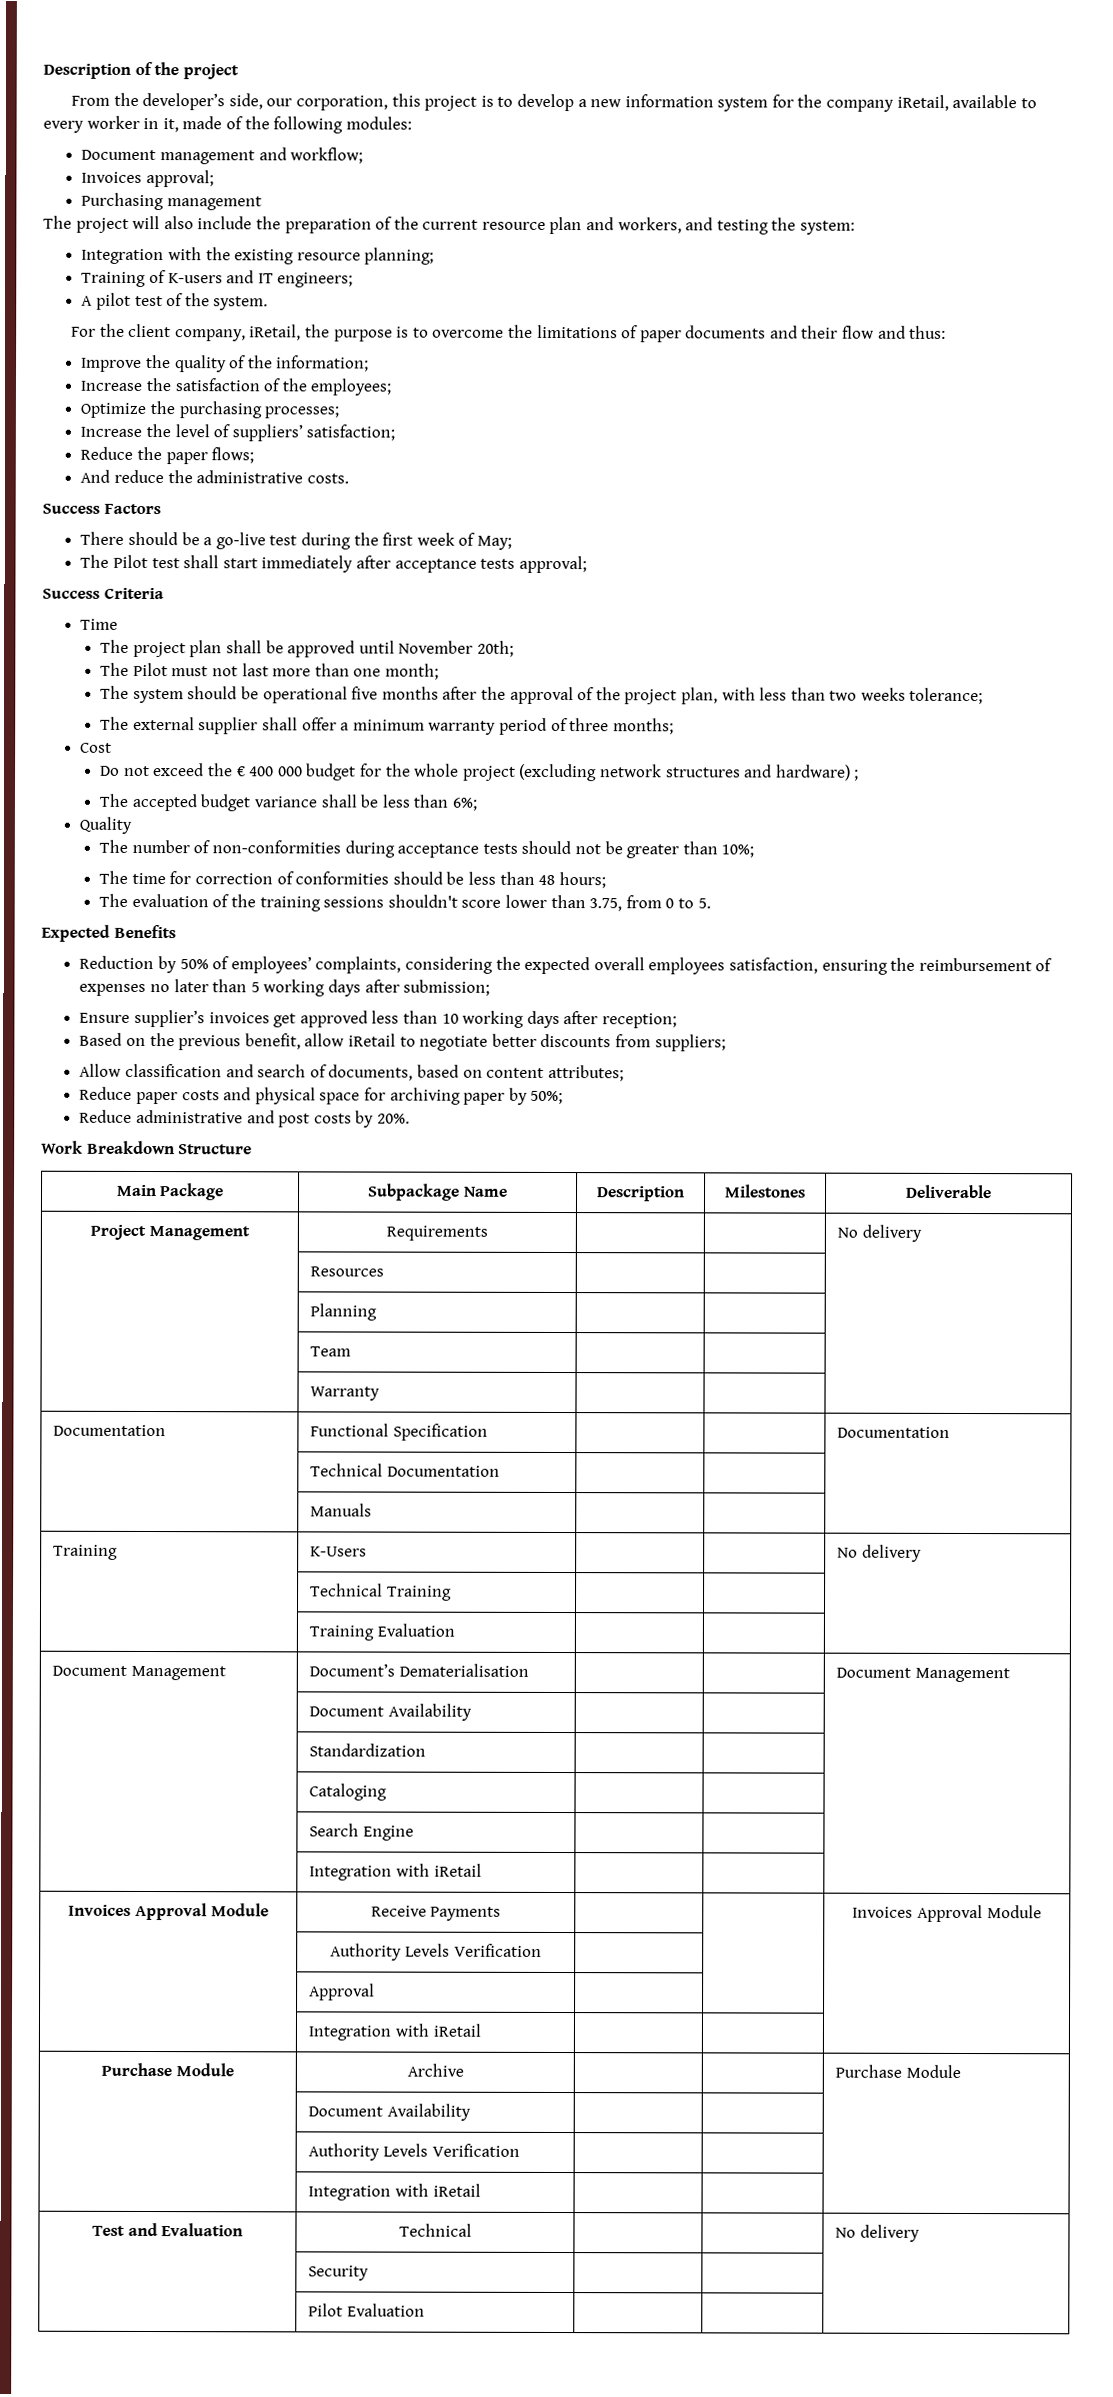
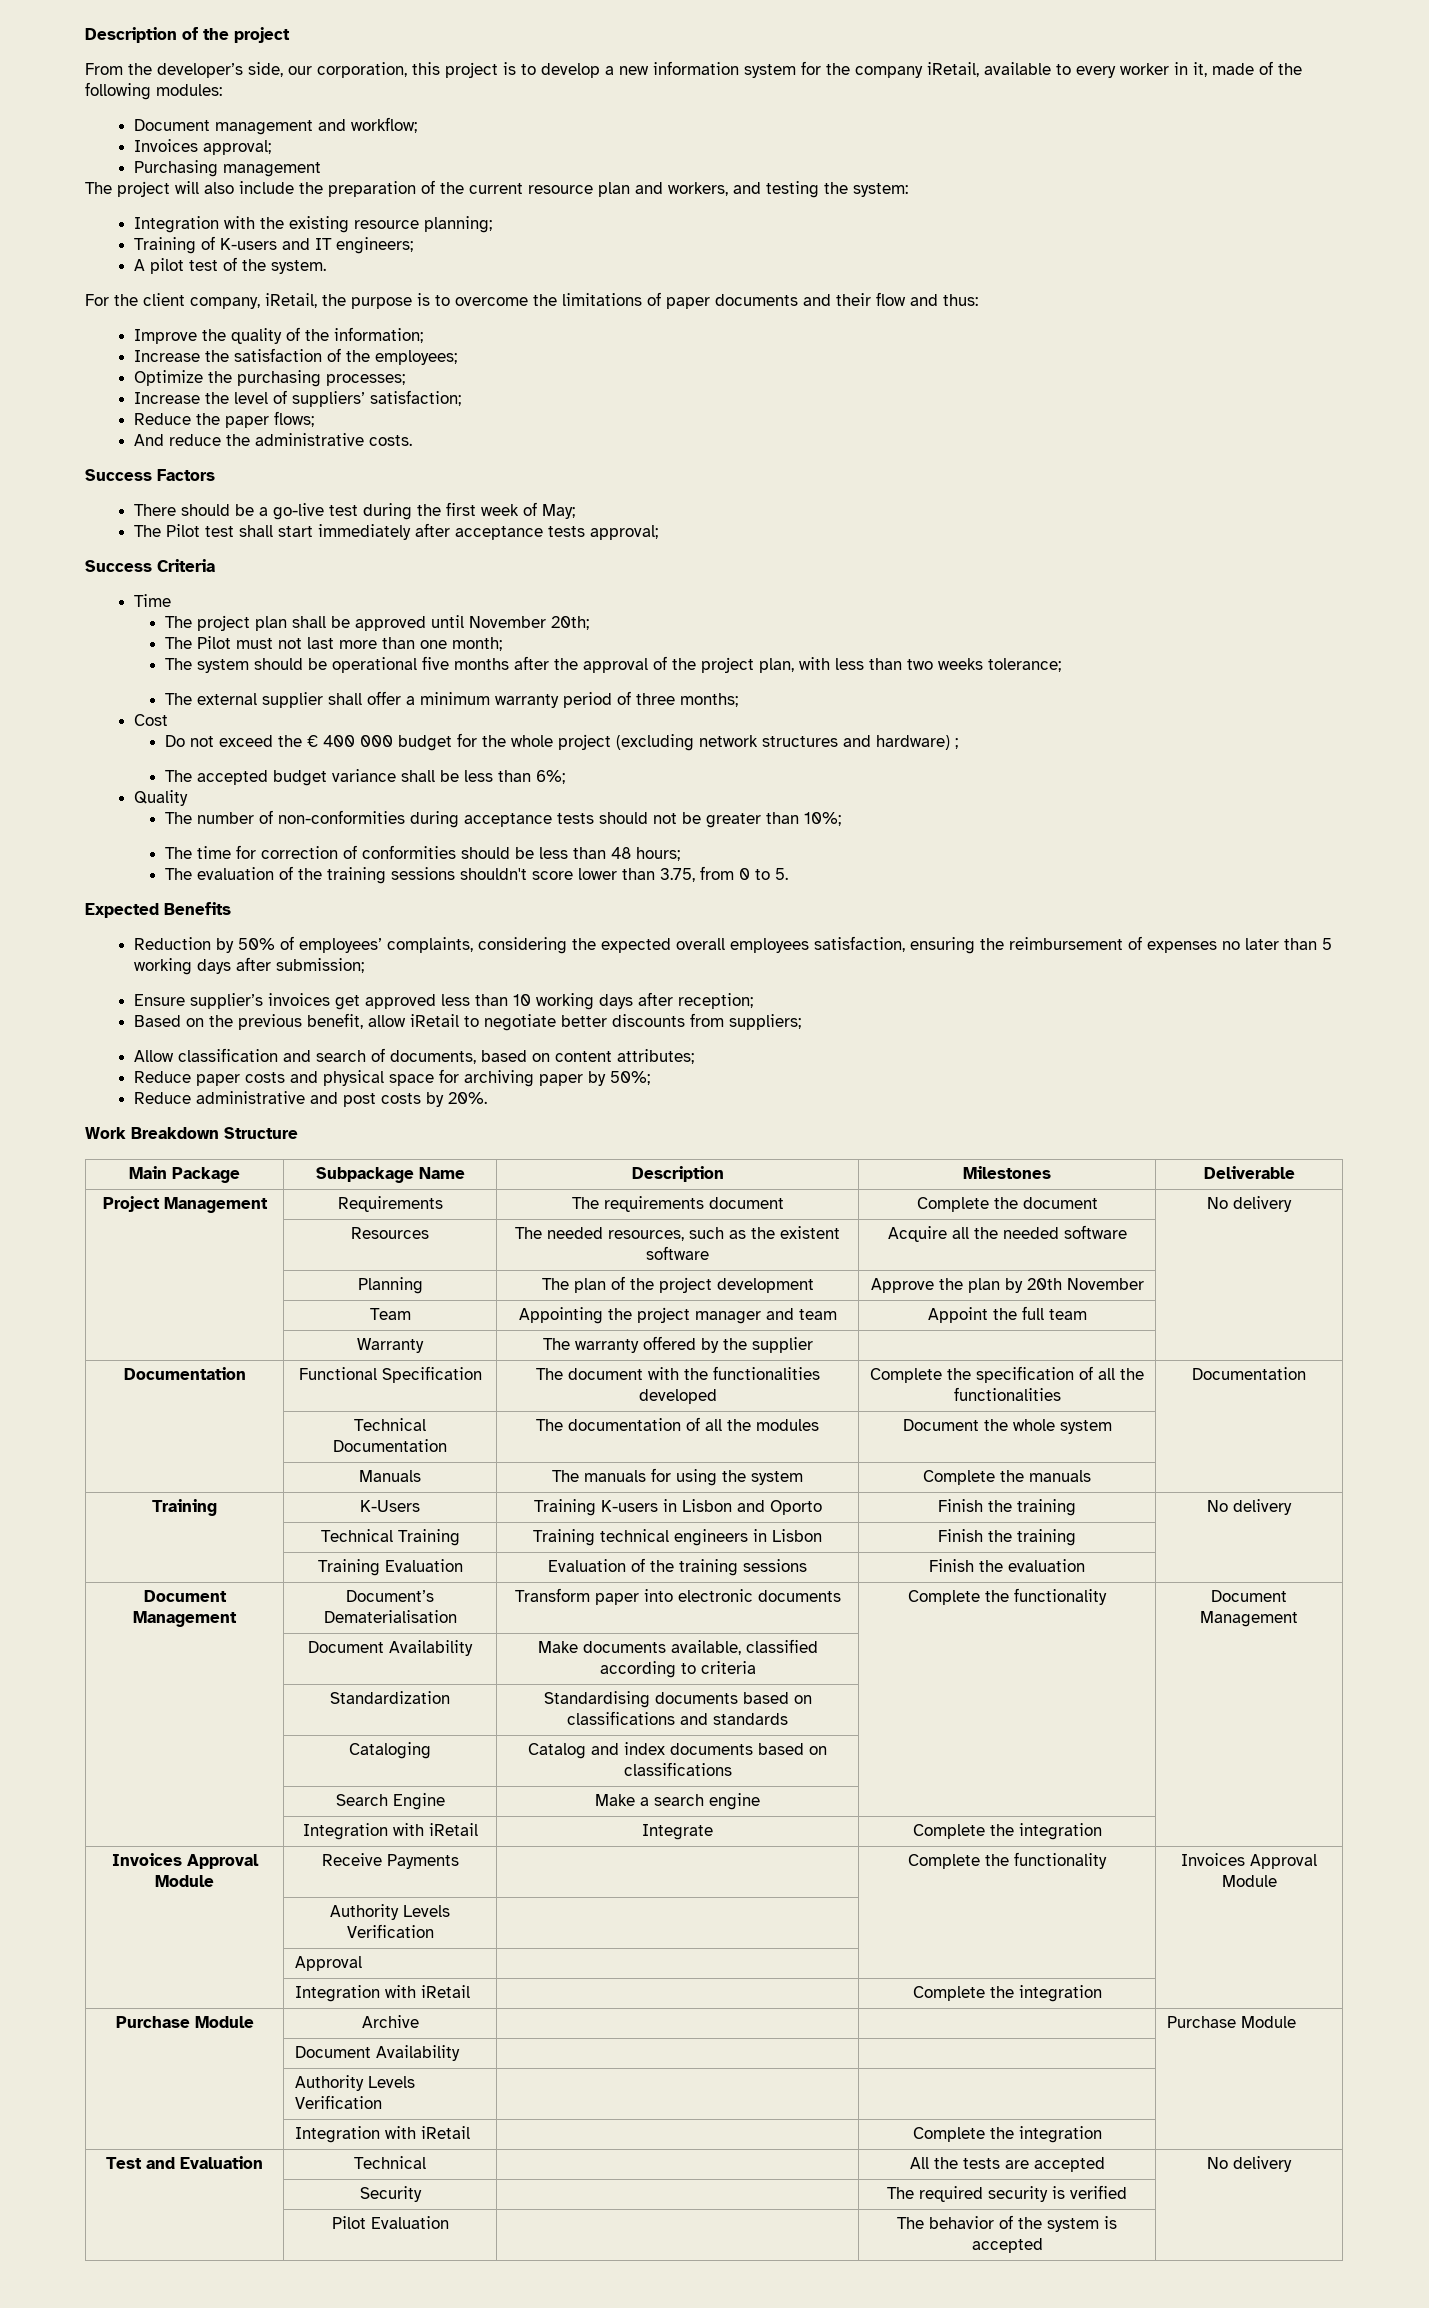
[837,1224,923,1242] [310,1266,385,1277] [310,1303,378,1321] [310,1346,352,1357] [310,1386,381,1401] [53,1424,167,1437] [310,1423,489,1441] [837,1426,951,1438] [310,1463,501,1477] [310,1503,373,1517] [53,1544,119,1560] [310,1546,368,1557] [837,1544,923,1562] [310,1583,453,1601] [309,1623,456,1641] [52,1665,227,1681] [309,1663,530,1677] [836,1667,1011,1683] [309,1703,473,1721] [309,1743,427,1757] [309,1783,388,1801] [309,1823,415,1841] [309,1863,482,1881] | | No delivery // | Resources | | | // | Planning | | | // | Team | | | // | Warranty | | | // Documentation | Functional Specification | | | Documentation // | Technical Documentation | | | // | Manuals | | | // Training | K-Users | | | No delivery // | Technical Training | | | // | Training Evaluation | | | // Document Management | Document’s Dematerialisation | | | Document Management // | Document Availability | | | // | Standardization | | | // | Cataloging | | | // | Search Engine | | | // | Integration with iRetail | | -> [571,1196,784,1212] [916,1197,1098,1212] [1207,1196,1292,1212] [351,1227,429,1239] [515,1226,840,1241] [645,1246,709,1260] [887,1225,1127,1242] [357,1277,423,1294] [541,1276,814,1293] [870,1278,1144,1293] [369,1308,411,1320] [518,1307,837,1324] [927,1306,1087,1323] [357,1338,424,1353] [542,1336,813,1353] [123,1367,246,1380] [298,1366,482,1383] [535,1366,820,1380] [638,1389,717,1404] [869,1366,1144,1383] [953,1387,1061,1401] [1192,1367,1306,1380] [354,1418,426,1431] [333,1439,447,1452] [536,1417,819,1431] [902,1419,1112,1434] [359,1470,421,1482] [552,1468,803,1486] [922,1470,1091,1485] [152,1499,217,1516] [360,1500,420,1512] [533,1499,822,1516] [937,1499,1076,1516] [1207,1499,1292,1515] [320,1529,460,1546] [533,1529,822,1546] [937,1529,1076,1546] [317,1559,463,1576] [548,1558,807,1576] [928,1559,1085,1572] [143,1590,227,1602] [133,1611,237,1627] [346,1590,434,1602] [323,1610,457,1623] [514,1588,841,1605] [907,1588,1107,1605] [1211,1590,1287,1602] [1200,1611,1298,1627] [308,1640,473,1656] [537,1639,818,1655] [599,1661,756,1678] [330,1691,450,1704] [543,1691,812,1708] [567,1711,788,1725] [349,1742,431,1759] [528,1742,827,1759] [623,1762,732,1776] [335,1793,445,1810] [595,1793,760,1810] [302,1823,478,1840] [641,1824,713,1840] [912,1823,1102,1840] The requirements document | Complete the document | No delivery // | Resources | The needed resources, such as the existent software | Acquire all the needed software | // | Planning | The plan of the project development | Approve the plan by 20th November | // | Team | Appointing the project manager and team | Appoint the full team | // | Warranty | The warranty offered by the supplier | | // Documentation | Functional Specification | The document with the functionalities developed | Complete the specification of all the functionalities | Documentation // | Technical Documentation | The documentation of all the modules | Document the whole system | // | Manuals | The manuals for using the system | Complete the manuals | // Training | K-Users | Training K-users in Lisbon and Oporto | Finish the training | No delivery // | Technical Training | Training technical engineers in Lisbon | Finish the training | // | Training Evaluation | Evaluation of the training sessions | Finish the evaluation | // Document Management | Document’s Dematerialisation | Transform paper into electronic documents | Complete the functionality | Document Management // | Document Availability | Make documents available, classified according to criteria | | // | Standardization | Standardising documents based on classifications and standards | | // | Cataloging | Catalog and index documents based on classifications | | // | Search Engine | Make a search engine | | // | Integration with iRetail | Integrate | Complete the integration
(502, 1913) none -> [907,1852,1107,1869] Complete the functionality
(481, 2030) none -> [912,1985,1102,2002] Complete the integration
(481, 2190) none -> [912,2126,1102,2143] Complete the integration
[835,2224,921,2242] [308,2265,370,2281] [308,2303,426,2317] | No delivery // | Security | | | // | Pilot Evaluation | | -> [909,2157,1105,2172] [1207,2156,1292,2172] [359,2186,422,2202] [886,2185,1127,2202] [331,2216,449,2229] [896,2215,1117,2232] [971,2238,1043,2253] All the tests are accepted | No delivery // | Security | | The required security is verified | // | Pilot Evaluation | | The behavior of the system is accepted

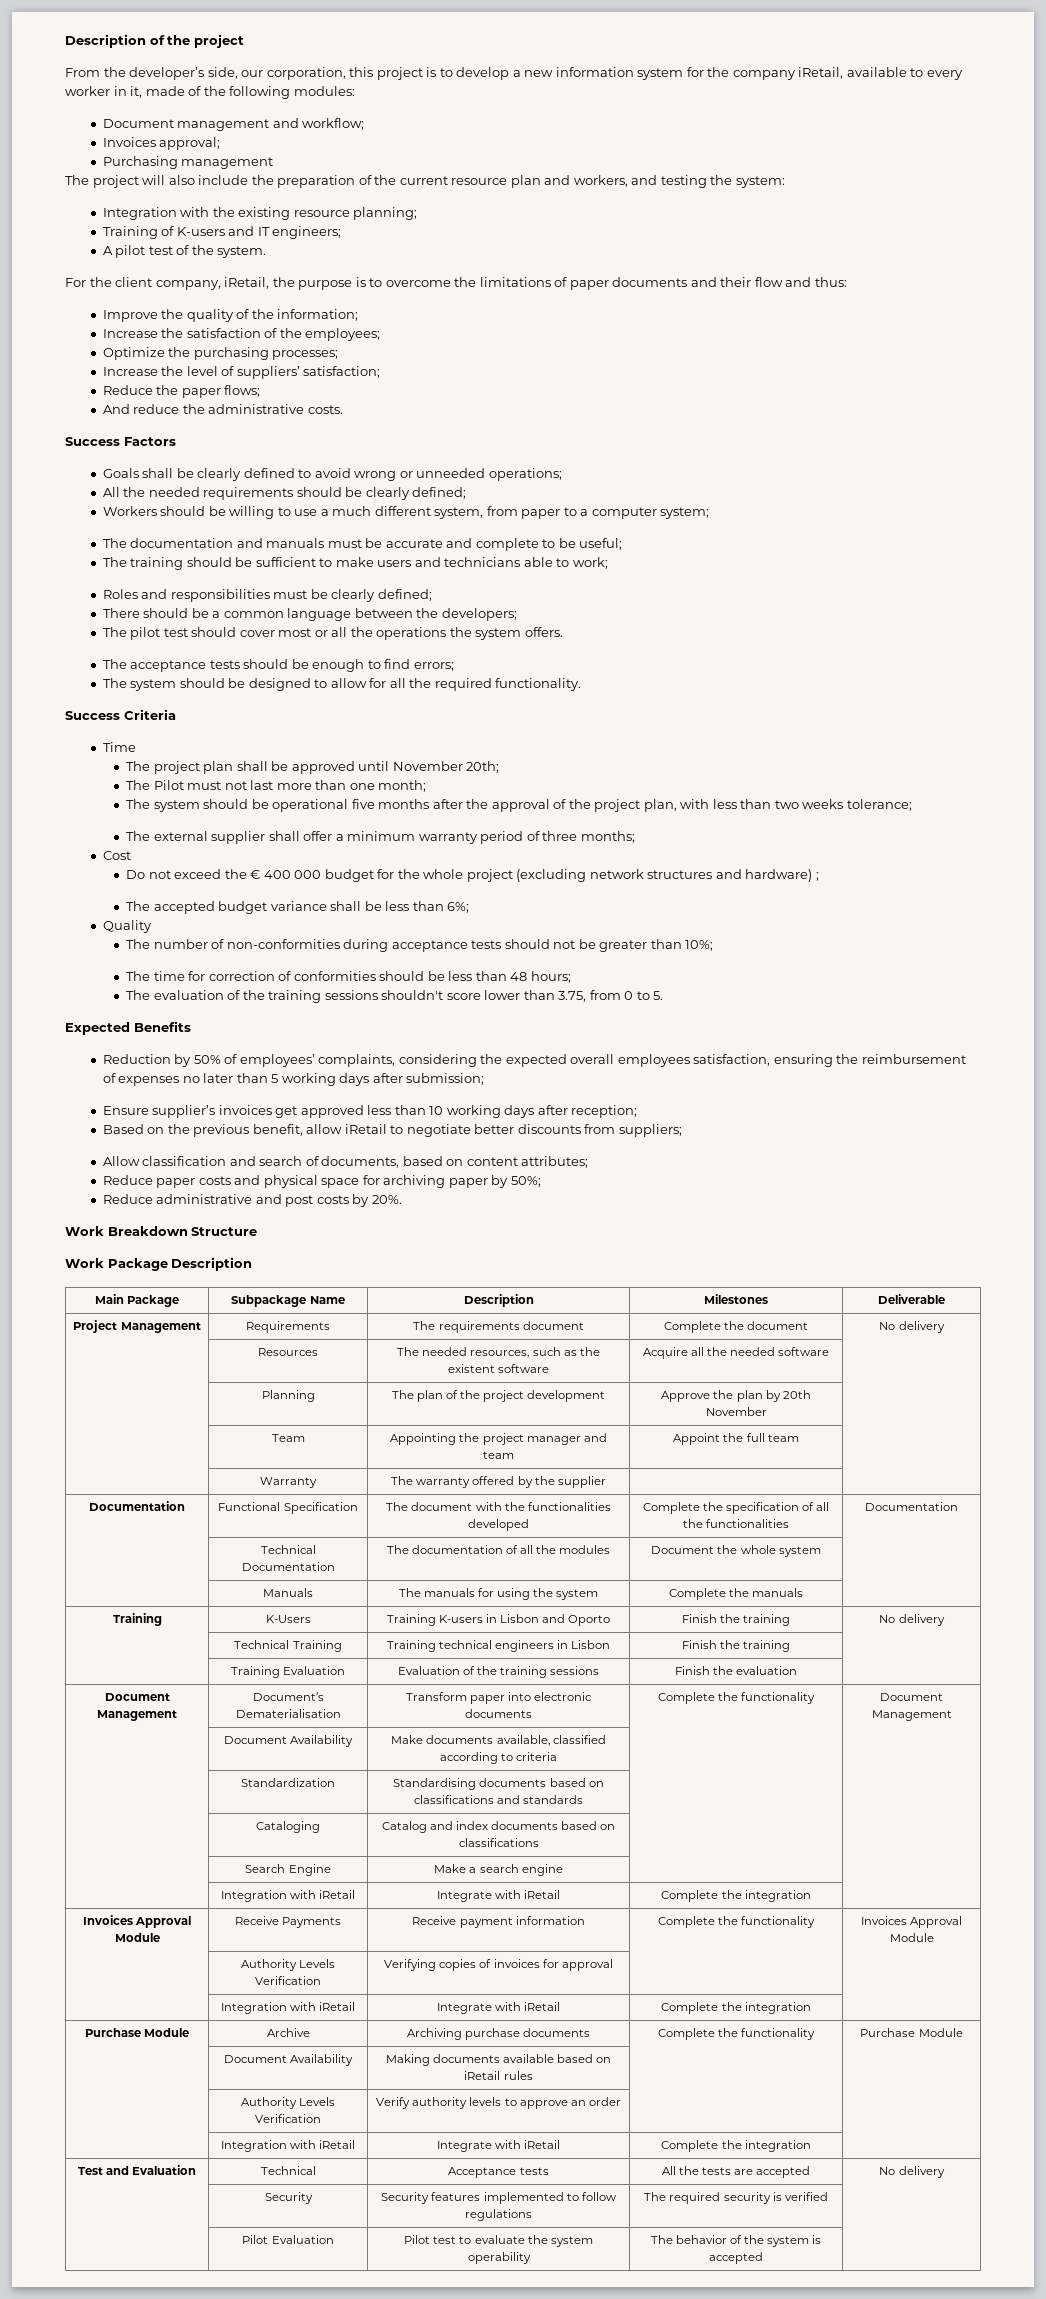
[134,502,576,520] [134,523,659,540] There should be a go-live test during the first week of May; // The Pilot test shall start immediately after acceptance tests approval; -> [102,468,562,481] [102,487,467,500] [102,506,710,519] [102,538,623,551] [102,557,608,570] [102,589,432,602] [102,608,517,621] [102,627,563,640] [102,659,454,672] [102,678,582,691] Goals shall be clearly defined to avoid wrong or unneeded operations; // All the needed requirements should be clearly defined; // Workers should be willing to use a much different system, from paper to a computer system; // The documentation and manuals must be accurate and complete to be useful; // The training should be sufficient to make users and technicians able to work; // Roles and responsibilities must be clearly defined; // There should be a common language between the developers; // The pilot test should cover most or all the operations the system offers. // The acceptance tests should be enough to find errors; // The system should be designed to allow for all the required functionality.
(298, 1133) none -> [65,1257,253,1271] // Work Package Description
(713, 1832) none -> [495,1890,561,1899] with iRetail
(459, 1861) none -> [412,1916,585,1928] Receive payment information
[294,1956,362,1971] [294,1985,470,2002] | | // | Approval | | | // | Integration with iRetail | -> [384,1959,613,1971] [220,2002,356,2014] [436,2002,561,2014] Verifying copies of invoices for approval | | // | Integration with iRetail | Integrate with iRetail
[1166,2016,1296,2028] [294,2045,460,2061] [294,2075,415,2091] [294,2095,382,2109] [294,2126,470,2143] | | Purchase Module // | Document Availability | | | // | Authority Levels Verification | | | // | Integration with iRetail | -> [406,2028,591,2040] [657,2028,816,2040] [860,2028,963,2037] [223,2054,354,2066] [385,2054,612,2066] [464,2071,533,2080] [240,2097,336,2109] [254,2114,321,2123] [376,2097,621,2109] [220,2140,356,2152] [436,2140,561,2152] Archiving purchase documents | Complete the functionality | Purchase Module // | Document Availability | Making documents available based on iRetail rules | | // | Authority Levels Verification | Verify authority levels to approve an order | | // | Integration with iRetail | Integrate with iRetail
(426, 2162) none -> [448,2167,549,2178] Acceptance tests
(422, 2194) none -> [381,2192,617,2204] [465,2209,532,2221] Security features implemented to follow regulations
(449, 2222) none -> [404,2235,593,2247] [467,2252,531,2264] Pilot test to evaluate the system operability

